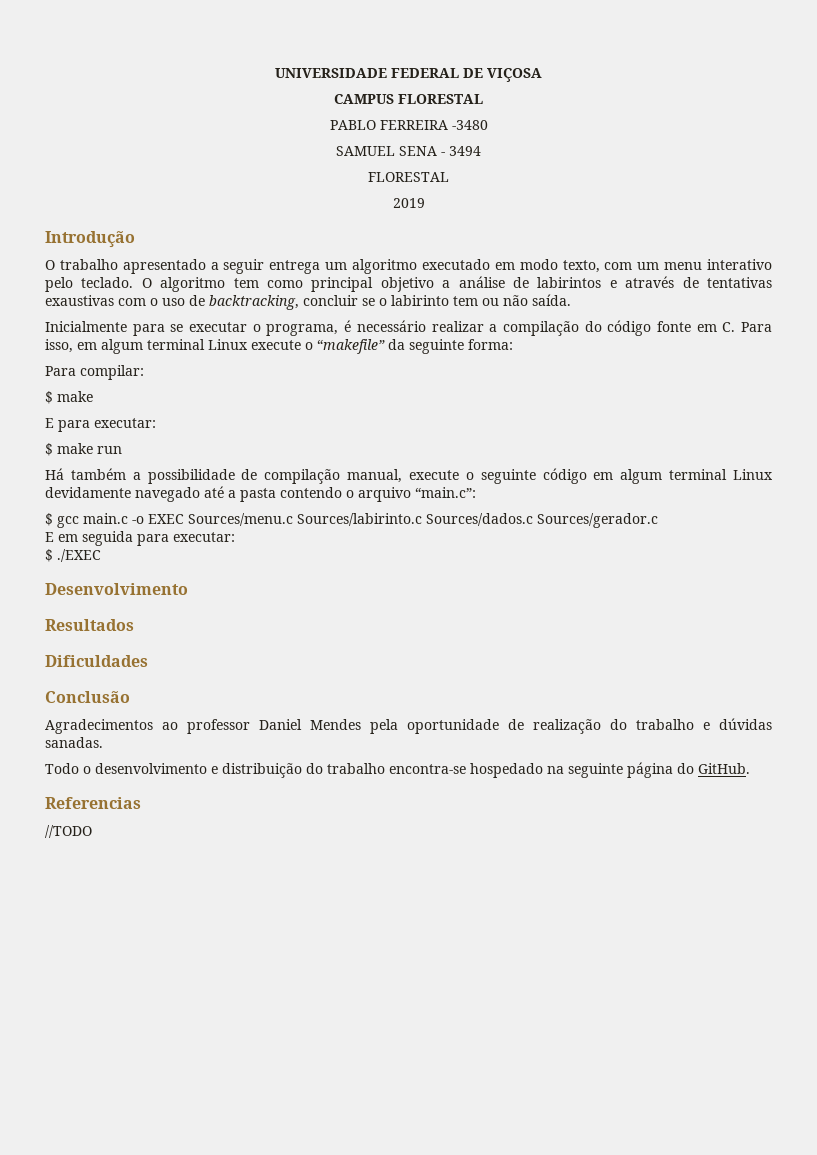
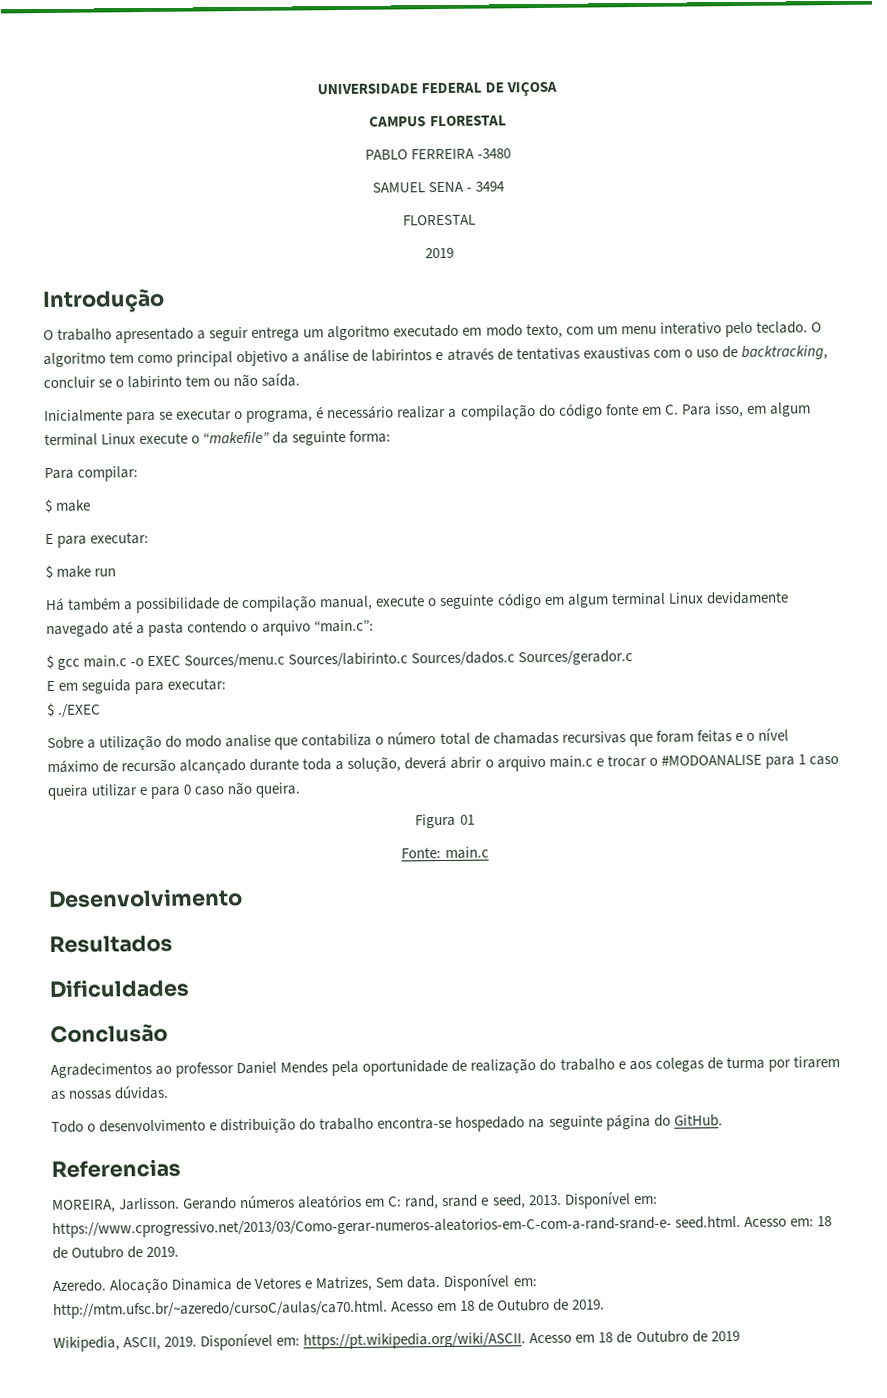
(101, 555) none -> [47,728,789,751] [47,754,839,774] [47,781,301,801] [415,813,475,829] [401,846,489,859] // Sobre a utilização do modo analise que contabiliza o número total de chamadas recursivas que foram feitas e o nível máximo de recursão alcançado durante toda a solução, deverá abrir o arquivo main.c e trocar o #MODOANALISE para 1 caso queira utilizar e para 0 caso não queira. // Figura 01 // Fonte: main.c
[719,718,772,730] [45,737,103,748] dúvidas sanadas. -> [628,1056,840,1072] [50,1085,170,1100] aos colegas de turma por tirarem as nossas dúvidas.
[45,825,92,838] //TODO -> [52,1192,658,1213] [52,1216,833,1238] [52,1246,180,1259] [52,1274,537,1294] [53,1298,606,1319] [53,1330,740,1352] MOREIRA, Jarlisson. Gerando números aleatórios em C: rand, srand e seed, 2013. Disponível em: https://www.cprogressivo.net/2013/03/Como-gerar-numeros-aleatorios-em-C-com-a-rand-srand-e- seed.html. Acesso em: 18 de Outubro de 2019. // Azeredo. Alocação Dinamica de Vetores e Matrizes, Sem data. Disponível em: http://mtm.ufsc.br/~azeredo/cursoC/aulas/ca70.html. Acesso em 18 de Outubro de 2019. // Wikipedia, ASCII, 2019. Disponíevel em: https://pt.wikipedia.org/wiki/ASCII. Acesso em 18 de Outubro de 2019

